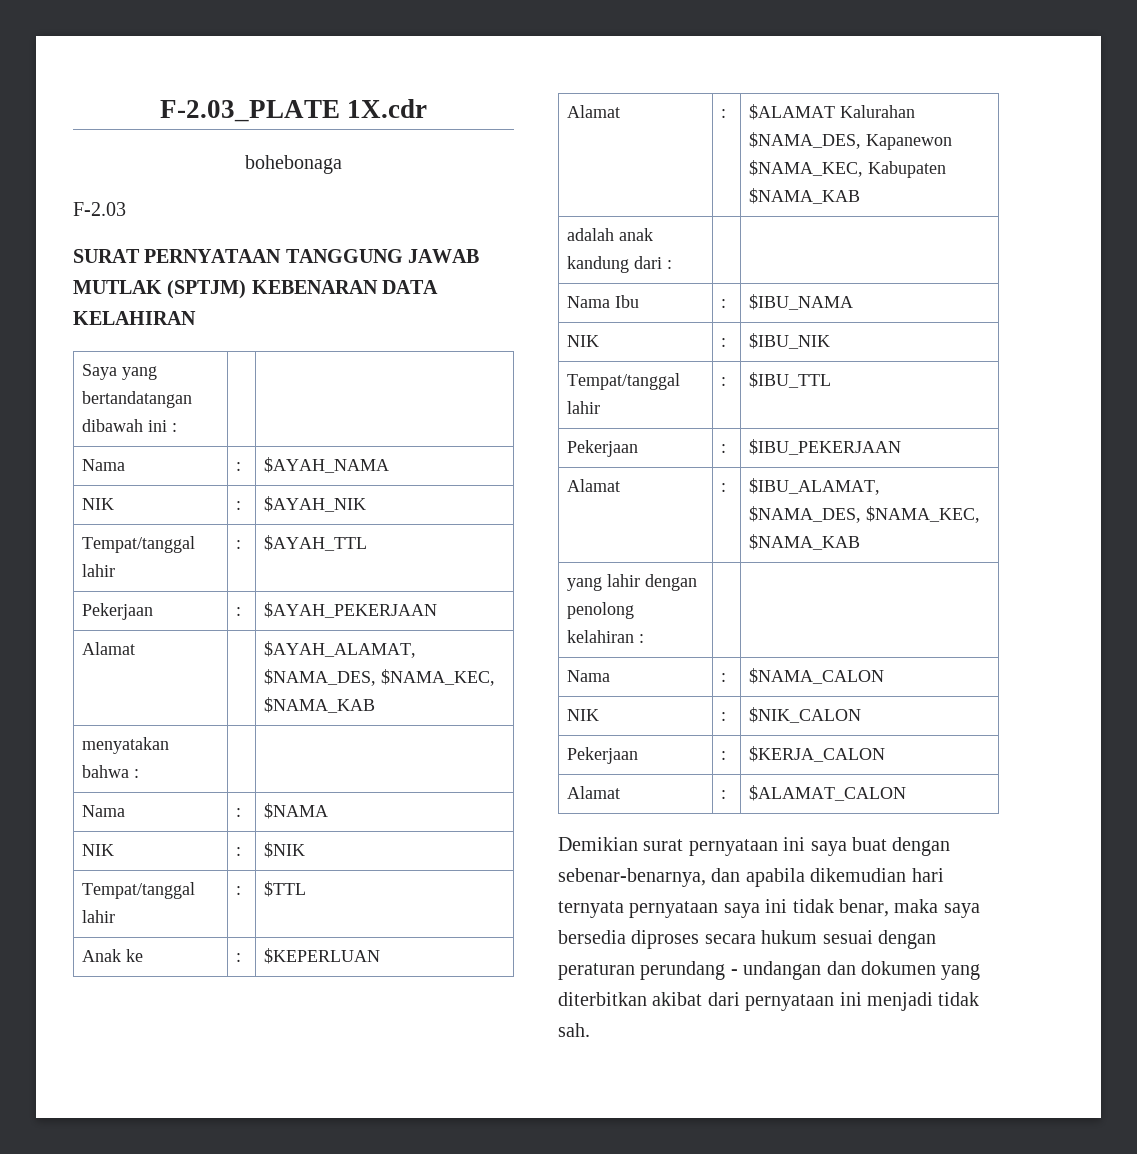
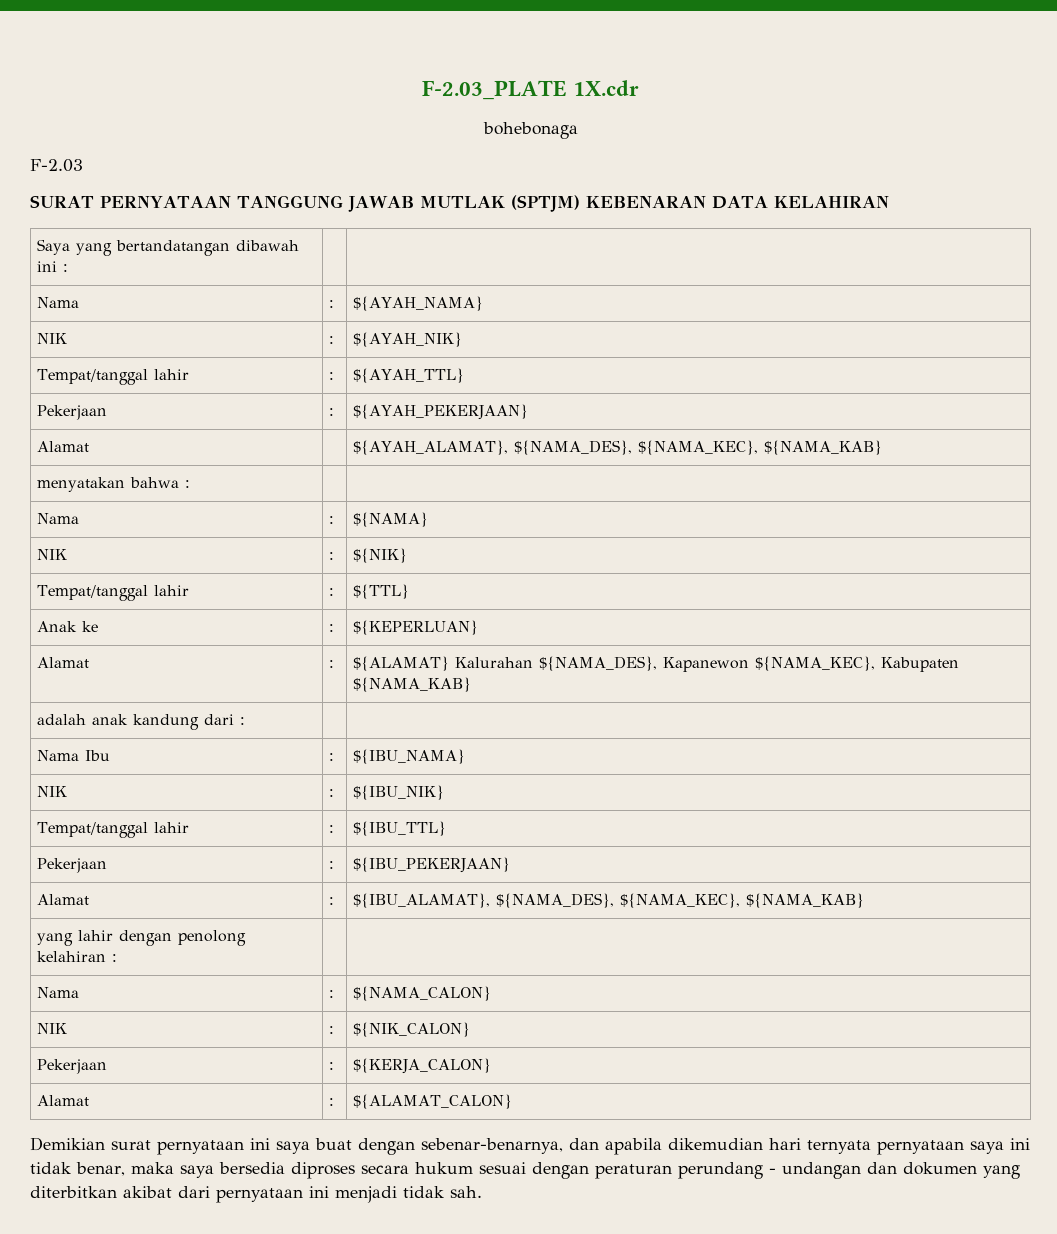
[263,457,389,473] [81,498,114,510] [235,501,241,510] [263,496,366,512] [81,536,195,553] [81,564,115,577] [235,540,241,549] [263,535,367,551] [81,603,153,620] [235,607,241,616] [263,602,437,618] $AYAH_NAMA // NIK | : | $AYAH_NIK // Tempat/tanggal lahir | : | $AYAH_TTL // Pekerjaan | : | $AYAH_PEKERJAAN -> [353,296,484,311] [37,333,68,344] [329,336,335,344] [353,332,463,347] [37,369,190,385] [329,372,335,380] [353,368,465,383] [37,405,108,420] [329,408,335,416] [353,404,529,420] ${AYAH_NAMA} // NIK | : | ${AYAH_NIK} // Tempat/tanggal lahir | : | ${AYAH_TTL} // Pekerjaan | : | ${AYAH_PEKERJAAN}
[263,641,416,658] [263,669,495,686] [263,697,375,713] $AYAH_ALAMAT, $NAMA_DES, $NAMA_KEC, $NAMA_KAB -> [353,440,883,455] ${AYAH_ALAMAT}, ${NAMA_DES}, ${NAMA_KEC}, ${NAMA_KAB}
[263,803,328,819] [81,844,114,856] [235,847,241,856] [263,842,305,858] [81,882,195,899] [81,910,115,923] [235,886,241,895] [263,881,306,897] $NAMA // NIK | : | $NIK // Tempat/tanggal lahir | : | $TTL -> [353,512,429,527] [37,549,68,560] [329,552,335,560] [353,548,408,563] [37,585,190,601] [329,588,335,596] [353,584,410,599] ${NAMA} // NIK | : | ${NIK} // Tempat/tanggal lahir | : | ${TTL}
[263,948,380,964] [566,105,620,118] [720,109,726,118] [748,104,915,120] [748,132,952,150] [748,160,946,178] [748,188,860,204] $KEPERLUAN // Alamat | : | $ALAMAT Kalurahan $NAMA_DES, Kapanewon $NAMA_KEC, Kabupaten $NAMA_KAB -> [353,620,479,635] [37,657,90,668] [329,660,335,668] [353,656,960,672] [353,677,472,692] ${KEPERLUAN} // Alamat | : | ${ALAMAT} Kalurahan ${NAMA_DES}, Kapanewon ${NAMA_KEC}, Kabupaten ${NAMA_KAB}
[748,294,853,310] [566,335,599,347] [720,338,726,347] [748,333,830,349] [566,373,680,390] [566,401,600,414] [720,377,726,386] [748,372,831,388] [566,440,638,457] [720,444,726,453] [748,439,901,455] [566,479,620,492] [720,483,726,492] [748,478,880,495] [748,506,980,523] [748,534,860,550] $IBU_NAMA // NIK | : | $IBU_NIK // Tempat/tanggal lahir | : | $IBU_TTL // Pekerjaan | : | $IBU_PEKERJAAN // Alamat | : | $IBU_ALAMAT, $NAMA_DES, $NAMA_KEC, $NAMA_KAB -> [353,749,466,764] [37,786,68,797] [329,789,335,797] [353,785,445,800] [37,822,190,838] [329,825,335,833] [353,821,447,836] [37,858,108,873] [329,861,335,869] [353,857,511,873] [37,894,90,905] [329,897,335,905] [353,893,865,908] ${IBU_NAMA} // NIK | : | ${IBU_NIK} // Tempat/tanggal lahir | : | ${IBU_TTL} // Pekerjaan | : | ${IBU_PEKERJAAN} // Alamat | : | ${IBU_ALAMAT}, ${NAMA_DES}, ${NAMA_KEC}, ${NAMA_KAB}
[748,668,884,684] [566,709,599,721] [720,712,726,721] [748,707,861,723] [566,747,638,764] [720,751,726,760] [748,746,885,762] [566,786,620,799] [720,790,726,799] [748,785,906,801] $NAMA_CALON // NIK | : | $NIK_CALON // Pekerjaan | : | $KERJA_CALON // Alamat | : | $ALAMAT_CALON -> [353,986,492,1001] [37,1023,68,1034] [329,1026,335,1034] [353,1022,471,1037] [37,1059,108,1074] [329,1062,335,1070] [353,1058,492,1074] [37,1095,90,1106] [329,1098,335,1106] [353,1094,513,1109] ${NAMA_CALON} // NIK | : | ${NIK_CALON} // Pekerjaan | : | ${KERJA_CALON} // Alamat | : | ${ALAMAT_CALON}

